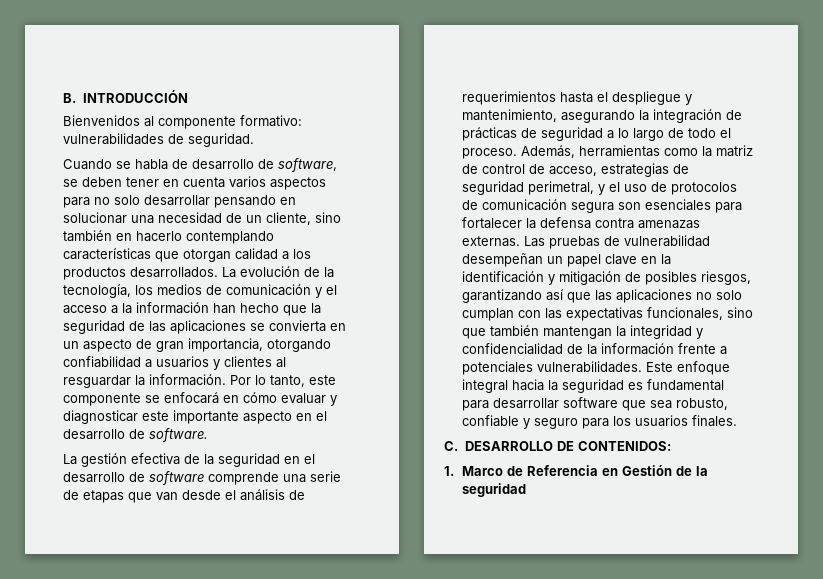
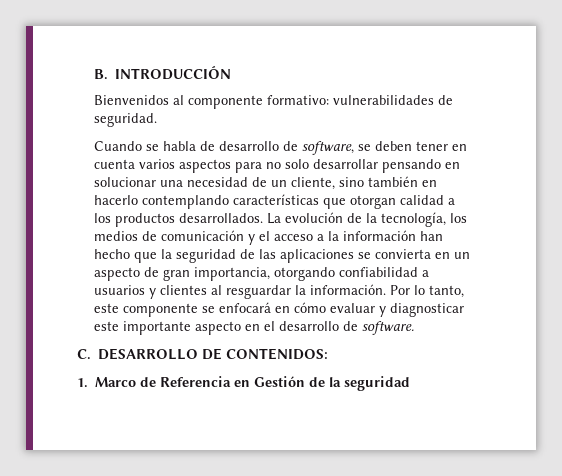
[63,453,316,467] [63,471,342,485] [63,489,306,503] [462,91,693,105] [462,109,743,123] [462,127,732,141] [462,145,754,159] [462,163,690,177] [462,181,738,195] [462,199,743,213] [462,217,701,229] [462,235,711,249] [462,253,672,267] [462,271,752,285] [462,289,743,303] [462,307,754,321] [462,325,704,339] [462,343,728,355] [462,361,731,375] [462,379,725,393] [462,397,729,411] [462,415,738,429] // La gestión efectiva de la seguridad en el desarrollo de software comprende una serie de etapas que van desde el análisis de requerimientos hasta el despliegue y mantenimiento, asegurando la integración de prácticas de seguridad a lo largo de todo el proceso. Además, herramientas como la matriz de control de acceso, estrategias de seguridad perimetral, y el uso de protocolos de comunicación segura son esenciales para fortalecer la defensa contra amenazas externas. Las pruebas de vulnerabilidad desempeñan un papel clave en la identificación y mitigación de posibles riesgos, garantizando así que las aplicaciones no solo cumplan con las expectativas funcionales, sino que también mantengan la integridad y confidencialidad de la información frente a potenciales vulnerabilidades. Este enfoque integral hacia la seguridad es fundamental para desarrollar software que sea robusto, confiable y seguro para los usuarios finales. -> (414, 328) none

